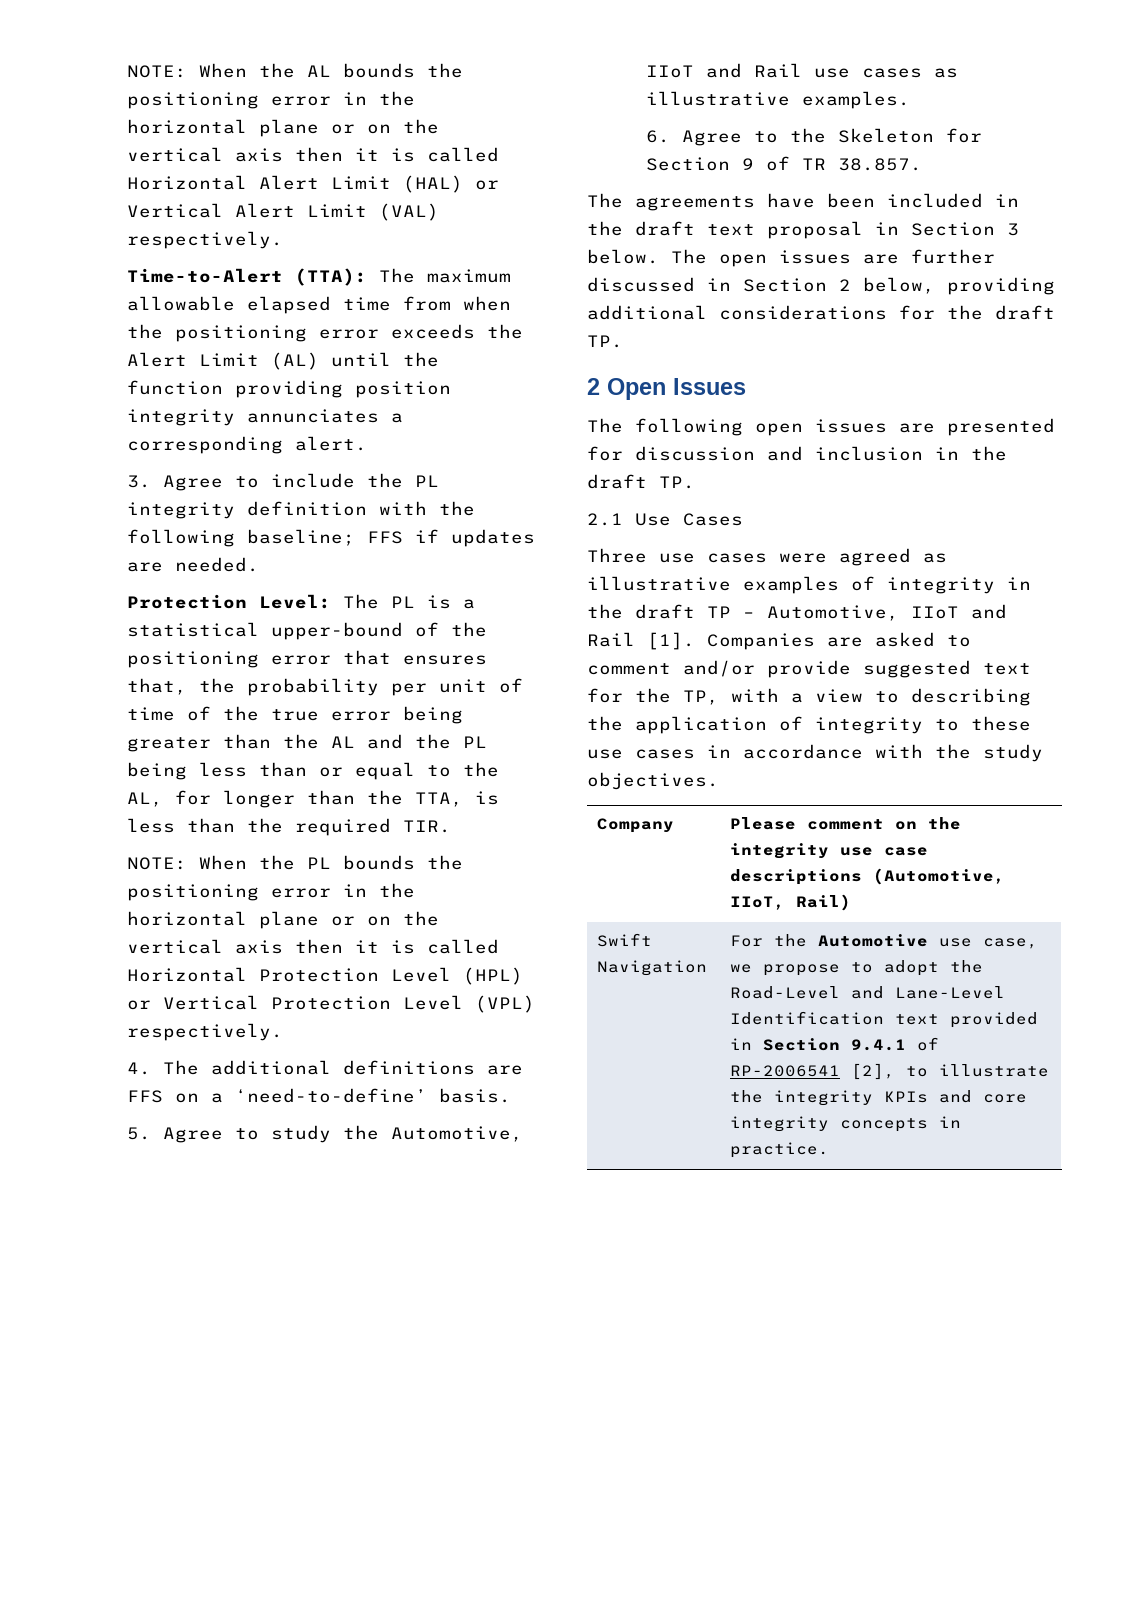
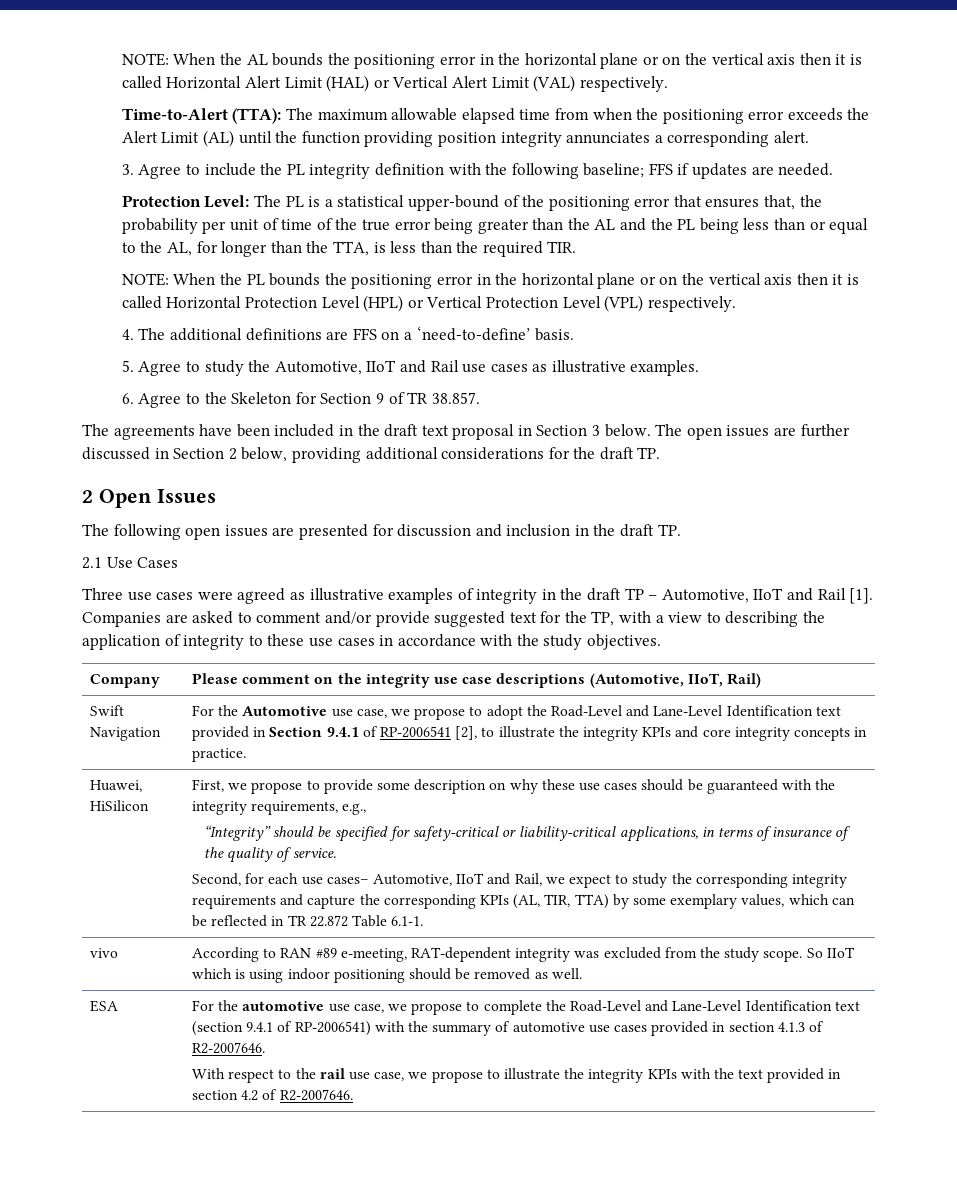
(830, 1150) none -> [90,780,143,792] [90,800,150,811] [192,779,836,794] [192,801,367,815] [204,825,852,842] [204,847,336,863] [192,873,847,888] [192,894,855,909] [192,915,424,927] [90,948,119,958] [192,947,855,962] [192,968,582,983] [90,1000,119,1012] [192,1000,860,1015] [192,1021,824,1036] [192,1042,266,1054] [192,1068,842,1083] [192,1089,353,1101] // Huawei, HiSilicon | First, we propose to provide some description on why these use cases should be guaranteed with the integrity requirements, e.g., // “Integrity” should be specified for safety-critical or liability-critical applications, in terms of insurance of the quality of service. // Second, for each use cases– Automotive, IIoT and Rail, we expect to study the corresponding integrity requirements and capture the corresponding KPIs (AL, TIR, TTA) by some exemplary values, which can be reflected in TR 22.872 Table 6.1-1. // vivo | According to RAN #89 e-meeting, RAT-dependent integrity was excluded from the study scope. So IIoT which is using indoor positioning should be removed as well. // ESA | For the automotive use case, we propose to complete the Road-Level and Lane-Level Identification text (section 9.4.1 of RP-2006541) with the summary of automotive use cases provided in section 4.1.3 of R2-2007646. // With respect to the rail use case, we propose to illustrate the integrity KPIs with the text provided in section 4.2 of R2-2007646.

